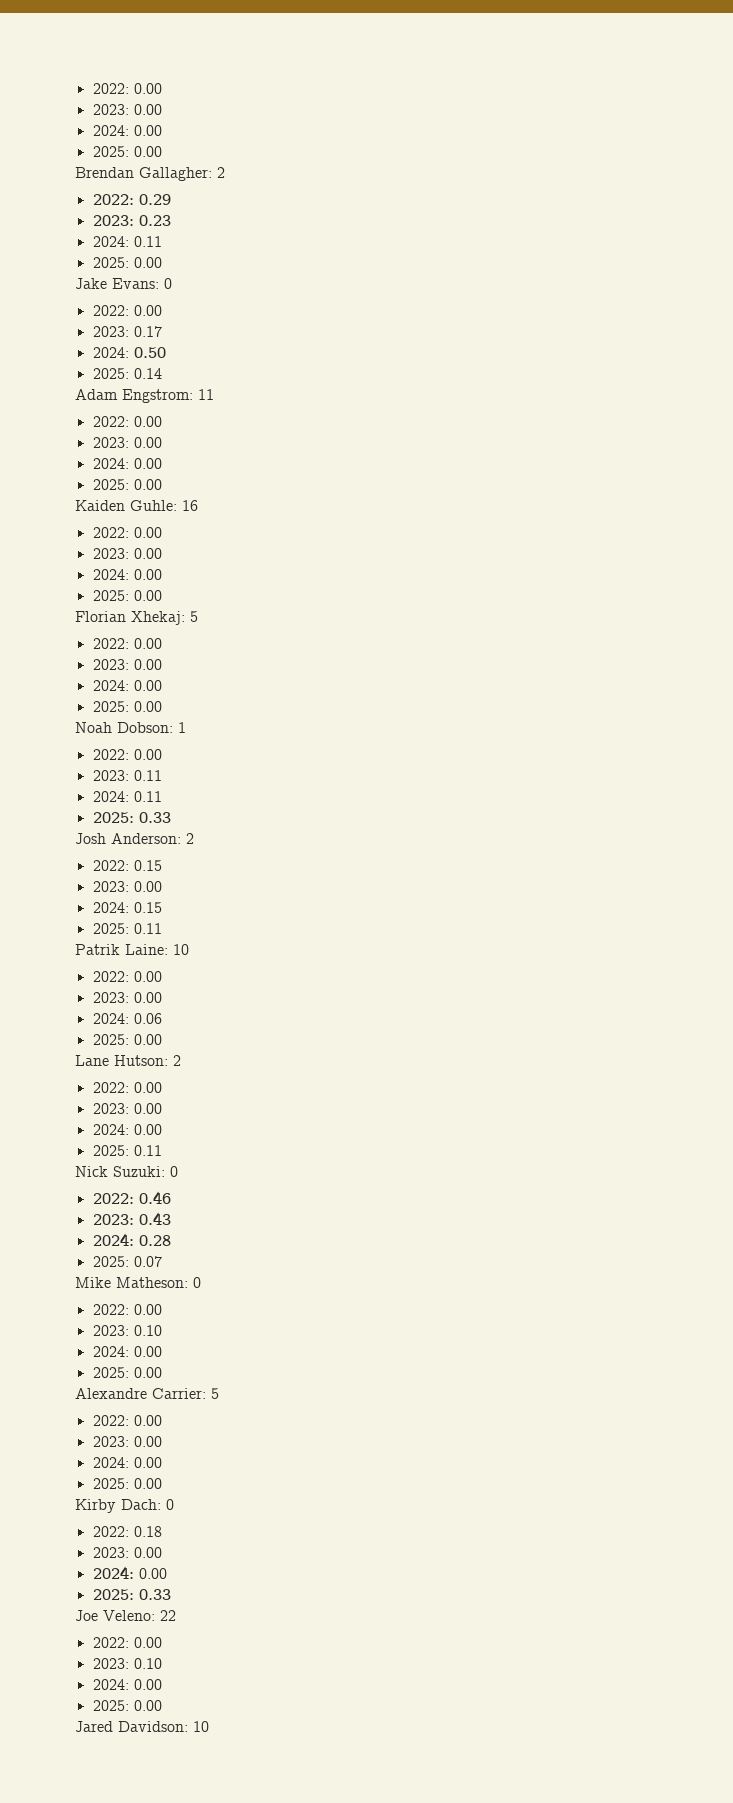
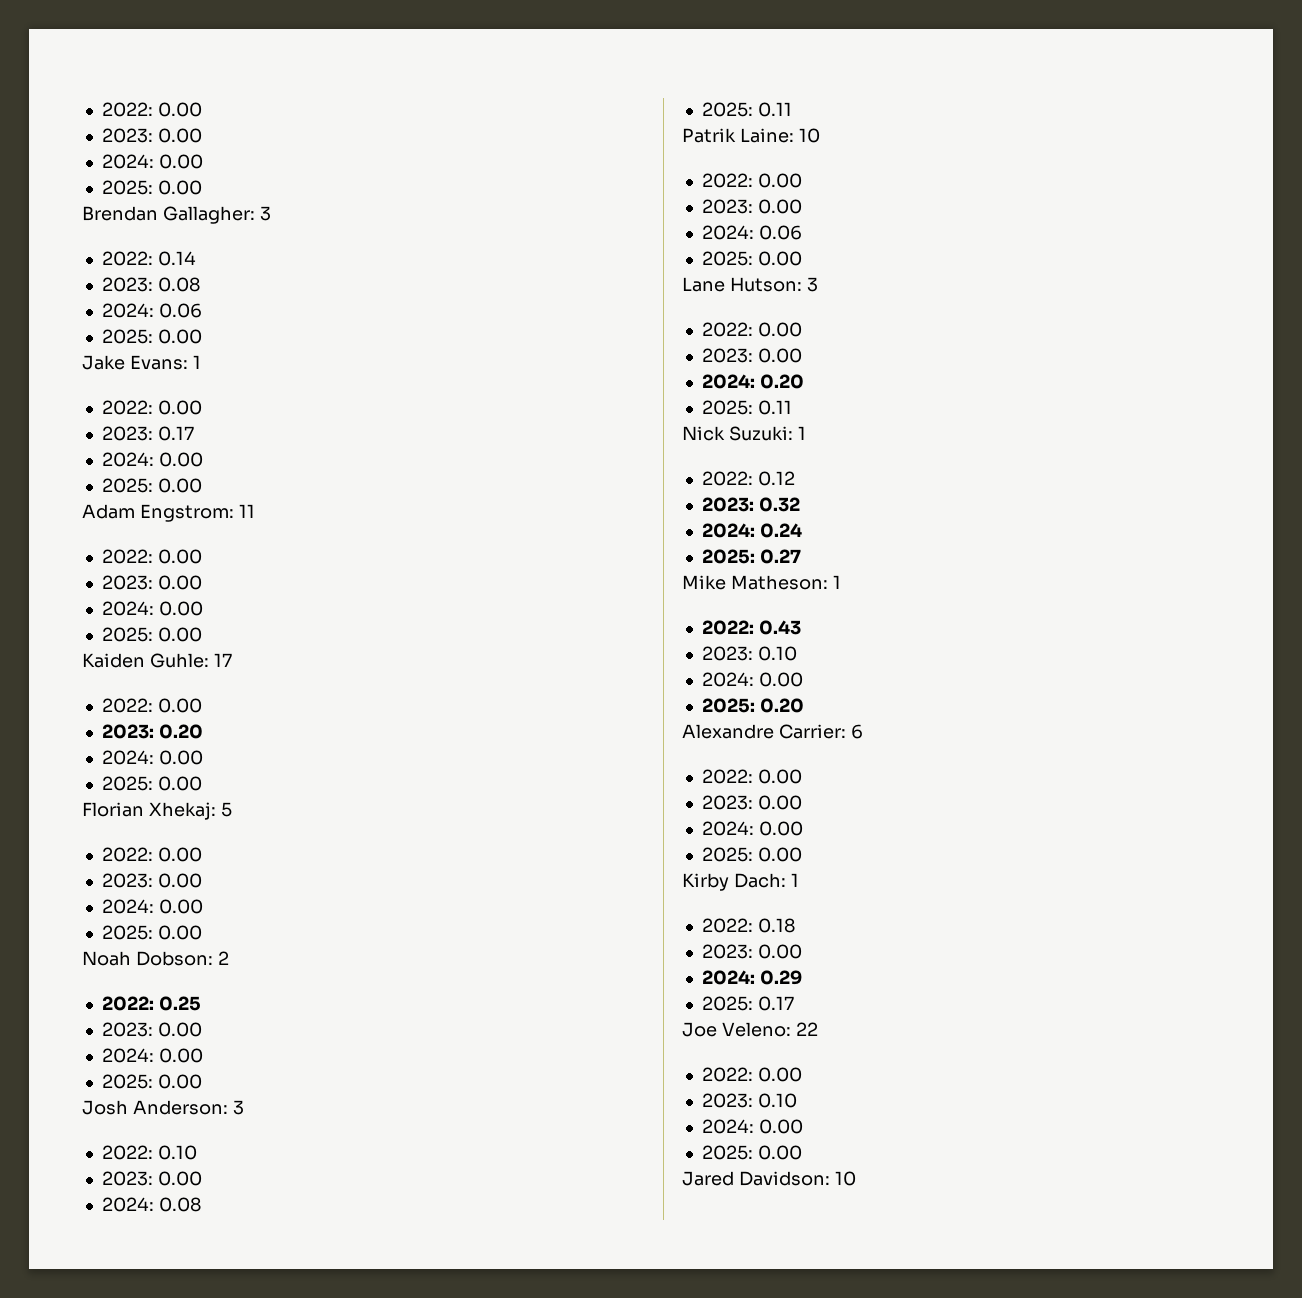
[217,167,225,178] [92,194,171,205] [92,215,171,226] [92,236,162,247] 2 // 2022: 0.29 // 2023: 0.23 // 2024: 0.11 -> [259,206,271,221] [101,251,196,266] [101,277,200,292] [101,303,202,318] 3 // 2022: 0.14 // 2023: 0.08 // 2024: 0.06
[164,278,172,289] 0 -> [192,355,201,369] 1
[133,347,166,358] [92,368,162,379] 0.50 // 2025: 0.14 -> [158,452,203,467] [101,478,202,493] 0.00 // 2025: 0.00
[182,500,198,511] [92,527,162,538] [92,548,162,559] 16 // 2022: 0.00 // 2023: 0.00 -> [213,653,232,667] [101,698,202,713] [101,724,203,739] 17 // 2022: 0.00 // 2023: 0.20
[178,722,186,733] [92,749,162,760] [92,770,162,781] [92,791,162,802] [92,812,171,823] [75,833,194,844] [92,860,162,871] [92,881,162,892] [92,902,162,913] 1 // 2022: 0.00 // 2023: 0.11 // 2024: 0.11 // 2025: 0.33 // Josh Anderson: 2 // 2022: 0.15 // 2023: 0.00 // 2024: 0.15 -> [217,951,229,965] [101,996,201,1011] [101,1022,202,1037] [101,1048,203,1063] [101,1074,202,1089] [82,1100,244,1115] [101,1145,197,1160] [101,1171,202,1186] [101,1197,201,1212] 2 // 2022: 0.25 // 2023: 0.00 // 2024: 0.00 // 2025: 0.00 // Josh Anderson: 3 // 2022: 0.10 // 2023: 0.00 // 2024: 0.08
[173,1055,181,1066] [92,1082,162,1093] [92,1103,162,1114] [92,1124,162,1135] 2 // 2022: 0.00 // 2023: 0.00 // 2024: 0.00 -> [806,277,818,292] [701,322,802,337] [701,348,802,363] [701,374,804,389] 3 // 2022: 0.00 // 2023: 0.00 // 2024: 0.20
[170,1166,178,1177] [92,1191,171,1204] [92,1212,171,1225] [92,1233,171,1246] [92,1256,162,1267] 0 // 2022: 0.46 // 2023: 0.43 // 2024: 0.28 // 2025: 0.07 -> [797,426,806,440] [701,471,795,486] [701,497,800,512] [701,523,802,538] [701,549,801,564] 1 // 2022: 0.12 // 2023: 0.32 // 2024: 0.24 // 2025: 0.27
[193,1277,201,1288] [92,1304,162,1315] [92,1325,162,1336] [92,1346,162,1357] [92,1367,162,1378] 0 // 2022: 0.00 // 2023: 0.10 // 2024: 0.00 // 2025: 0.00 -> [832,575,841,589] [701,620,801,635] [701,646,797,661] [701,672,803,687] [701,698,804,713] 1 // 2022: 0.43 // 2023: 0.10 // 2024: 0.00 // 2025: 0.20
[211,1388,219,1399] 5 -> [850,724,863,739] 6
[166,1499,174,1510] 0 -> [790,873,799,887] 1
[138,1568,167,1579] [92,1589,171,1600] 0.00 // 2025: 0.33 -> [759,970,802,985] [701,996,794,1011] 0.29 // 2025: 0.17

